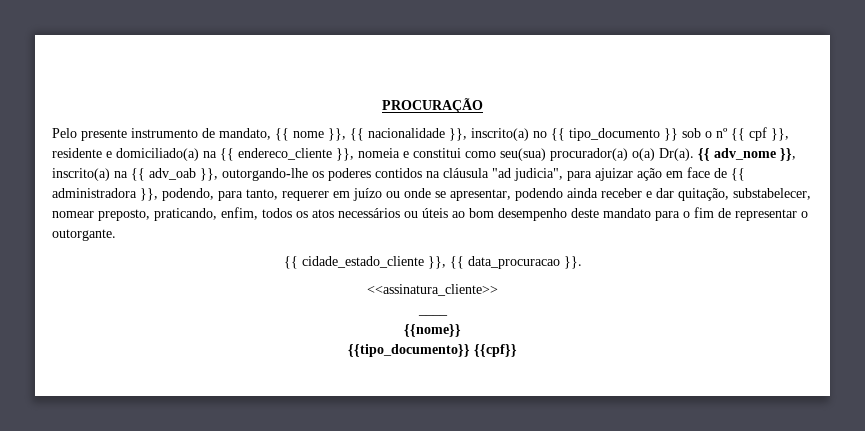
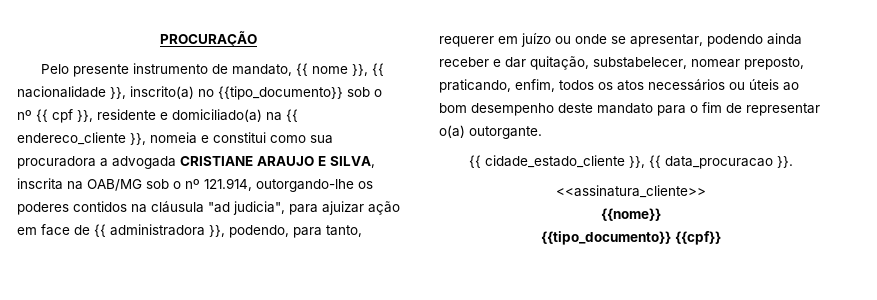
[551,128,678,141] {{ tipo_documento }} -> [218,86,343,100] {{tipo_documento}}
[500,148,796,161] [52,168,218,181] seu(sua) procurador(a) o(a) Dr(a). {{ adv_nome }}, inscrito(a) na {{ adv_oab }}, -> [310,135,333,144] [17,156,375,169] [17,178,252,191] sua procuradora a advogada CRISTIANE ARAUJO E SILVA, inscrita na OAB/MG sob o nº 121.914,
[801,211,808,218] o -> [439,125,465,138] o(a)
[417,314,448,316] // ____ -> (706, 191) none

